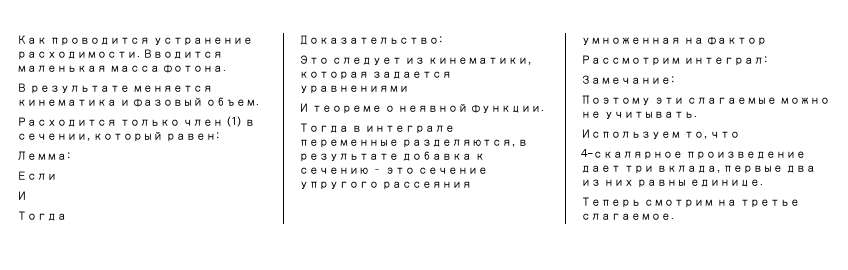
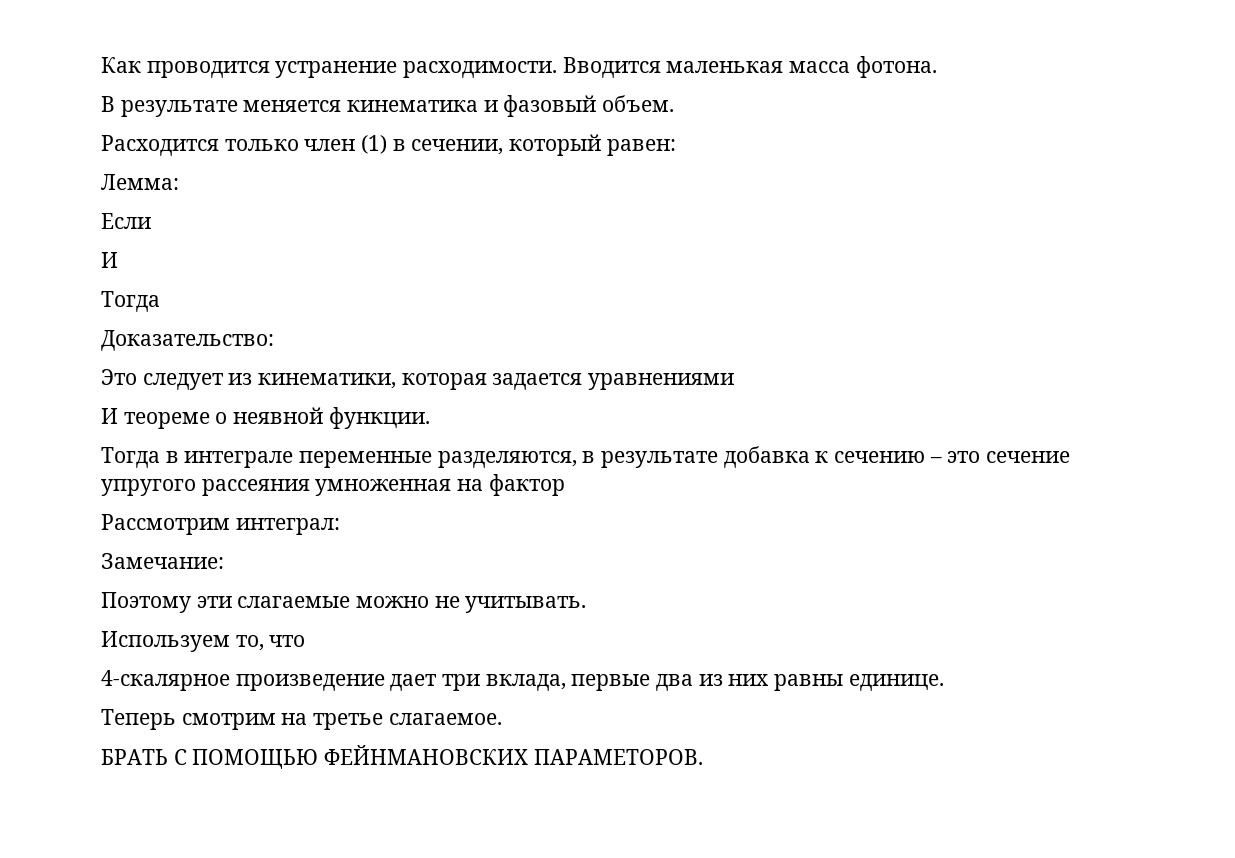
(674, 216) none -> [101,745,703,769] // БРАТЬ С ПОМОЩЬЮ ФЕЙНМАНОВСКИХ ПАРАМЕТОРОВ.

